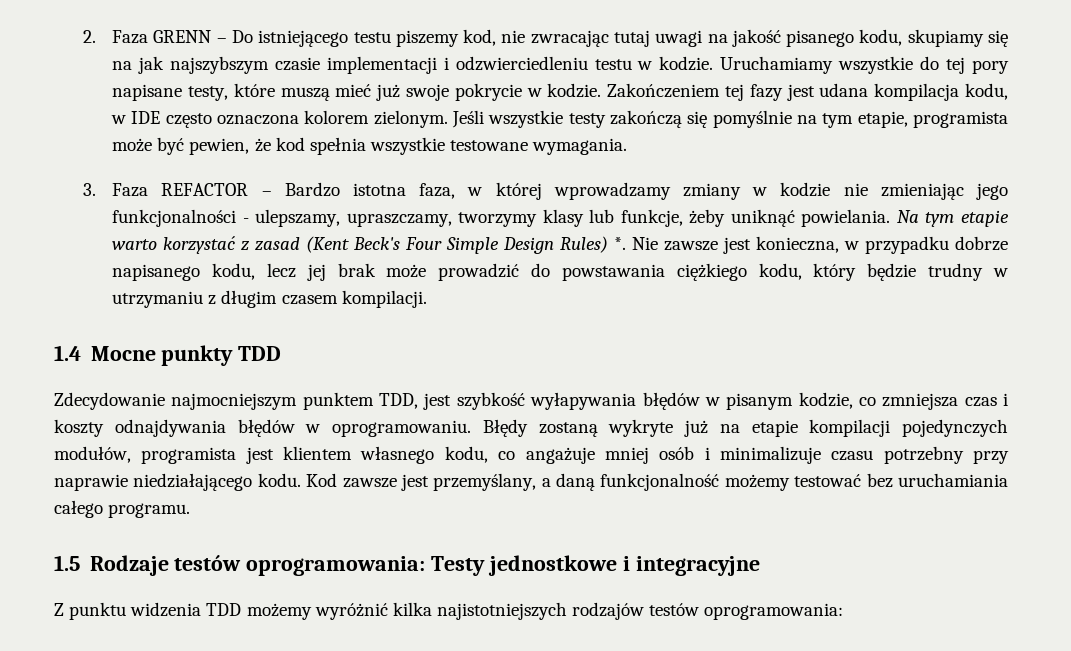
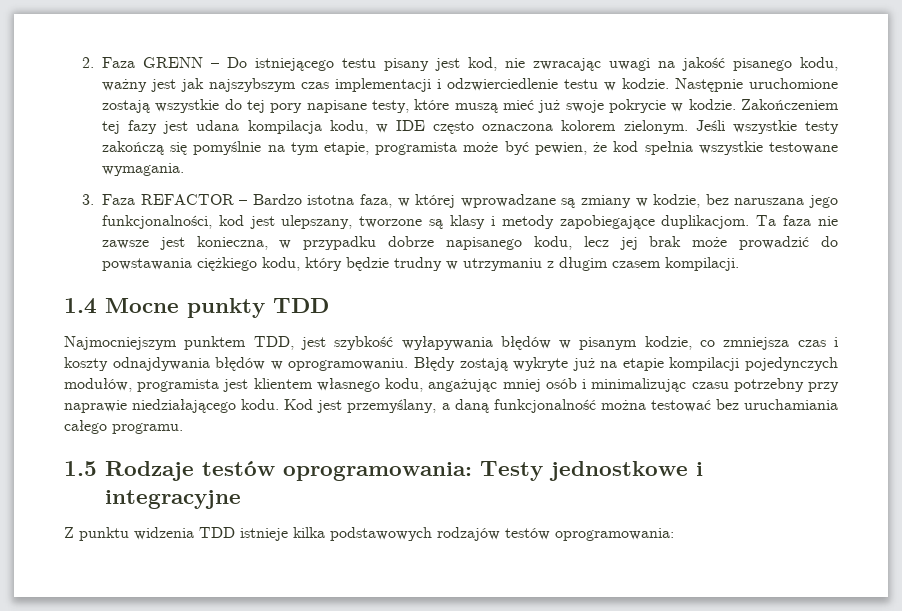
[395,30,459,47] piszemy -> [383,58,460,71] pisany jest
[613,30,650,47] tutaj -> (601, 64) none
[907,29,1008,47] [112,61,133,70] skupiamy się na -> [101,79,176,92] ważny jest
[274,57,320,71] czasie -> [300,82,329,89] czas
[455,56,588,71] odzwierciedleniu -> [446,78,558,91] odzwierciedlenie
[720,56,834,74] Uruchamiamy -> [674,78,838,92] [101,100,150,113] Następnie uruchomione zostają
[553,182,1008,200] [112,209,1010,227] [112,236,659,254] wprowadzamy zmiany w kodzie nie zmieniając jego funkcjonalności - ulepszamy, upraszczamy, tworzymy klasy lub funkcje, żeby uniknąć powielania. Na tym etapie warto korzystać z zasad (Kent Beck's Four Simple Design Rules) *. Nie -> [460,194,839,208] [101,215,838,229] wprowadzane są zmiany w kodzie, bez naruszana jego funkcjonalności, kod jest ulepszany, tworzone są klasy i metody zapobiegające duplikacjom. Ta faza nie
[54,392,298,410] Zdecydowanie najmocniejszym -> [64,336,177,350] Najmocniejszym
[538,422,598,437] zostaną -> [459,358,508,371] zostają
[498,447,595,464] co angażuje -> [428,379,498,392] angażując
[719,446,821,464] minimalizuje -> [591,378,687,392] minimalizując
[342,478,397,488] zawsze -> (314, 404) none
[724,474,790,491] możemy -> [600,400,646,410] można
[246,602,567,620] możemy wyróżnić kilka najistotniejszych -> [240,527,432,541] istnieje kilka podstawowych

